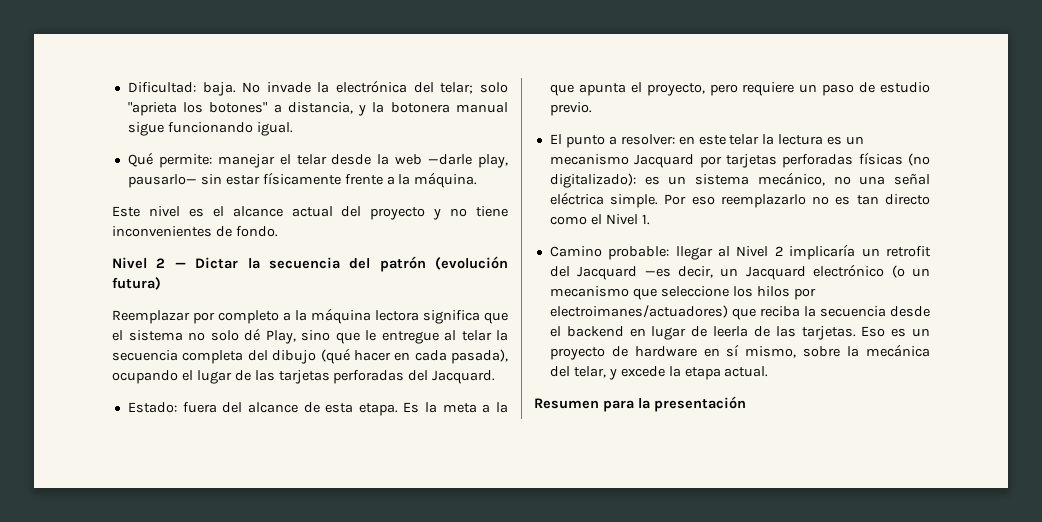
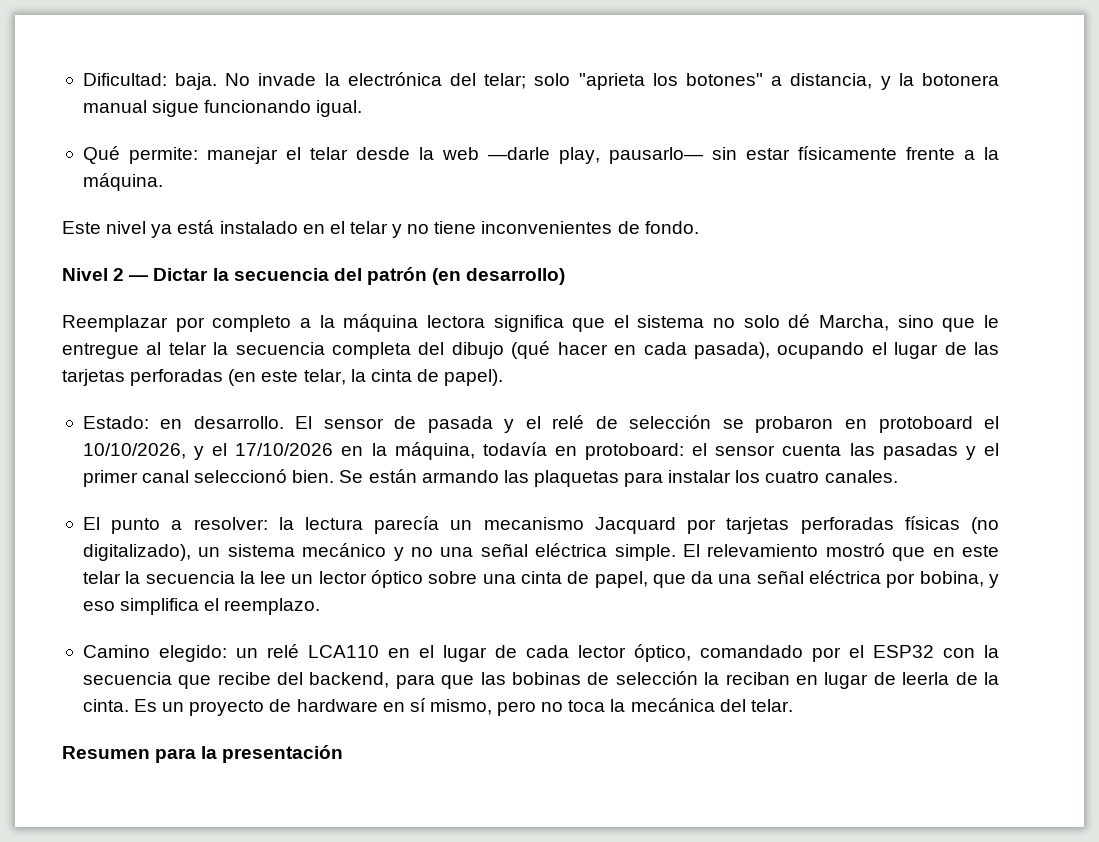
[188,206,426,220] es el alcance actual del proyecto -> [151,220,388,238] ya está instalado en el telar
[435,256,508,270] [112,277,161,290] (evolución futura) -> [432,268,566,285] (en desarrollo)
[265,330,296,344] Play, -> [819,315,890,331] Marcha,
[408,370,496,384] [127,402,508,416] [549,82,930,96] [549,102,592,116] del Jacquard. // Estado: fuera del alcance de esta etapa. Es la meta a la que apunta el proyecto, pero requiere un paso de estudio previo. -> [228,369,504,386] [82,415,1000,433] [82,442,1000,460] [82,469,898,487] (en este telar, la cinta de papel). // Estado: en desarrollo. El sensor de pasada y el relé de selección se probaron en protoboard el 10/10/2026, y el 17/10/2026 en la máquina, todavía en protoboard: el sensor cuenta las pasadas y el primer canal seleccionó bien. Se están armando las plaquetas para instalar los cuatro canales.
[678,134,760,145] en este telar -> (268, 523) none
[827,136,843,145] es -> [374,516,440,534] parecía
[549,172,825,188] digitalizado): es un sistema mecánico, -> [82,543,404,561] digitalizado), un sistema mecánico y
[664,194,931,208] [549,214,650,225] [549,244,931,260] [549,264,931,280] [549,286,816,300] [549,305,930,320] [549,326,624,337] Por eso reemplazarlo no es tan directo como el Nivel 1. // Camino probable: llegar al Nivel 2 implicaría un retrofit del Jacquard —es decir, un Jacquard electrónico (o un mecanismo que seleccione los hilos por electroimanes/actuadores) que reciba la secuencia desde el backend -> [682,543,999,561] [82,570,999,588] [82,598,321,615] [82,644,999,662] [82,671,790,689] El relevamiento mostró que en este telar la secuencia la lee un lector óptico sobre una cinta de papel, que da una señal eléctrica por bobina, y eso simplifica el reemplazo. // Camino elegido: un relé LCA110 en el lugar de cada lector óptico, comandado por el ESP32 con la secuencia que recibe del backend, para que las bobinas de selección la reciban
[775,326,907,340] las tarjetas. Eso es -> [983,672,999,685] [82,699,158,712] la cinta. Es
[803,344,931,357] [549,366,769,380] sobre la mecánica del telar, y excede la etapa actual. -> [497,698,793,716] pero no toca la mecánica del telar.

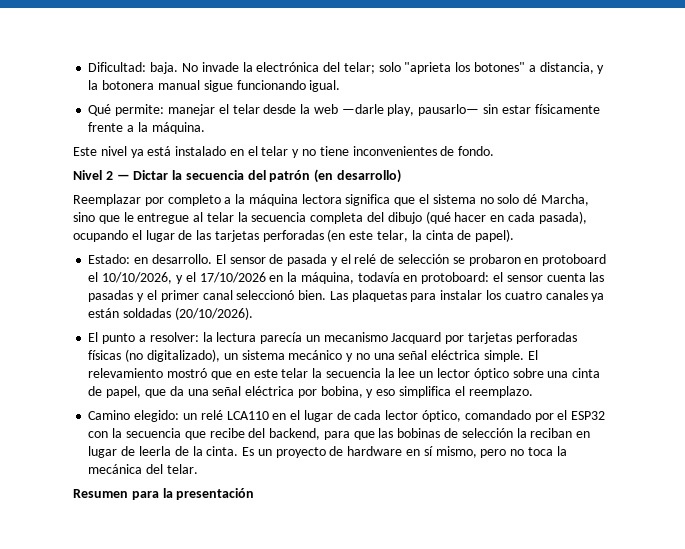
[339,469,529,483] Se están armando las -> [329,291,348,300] Las
[824,470,898,483] canales. -> [545,290,605,302] [88,307,253,320] canales ya están soldadas (20/10/2026).

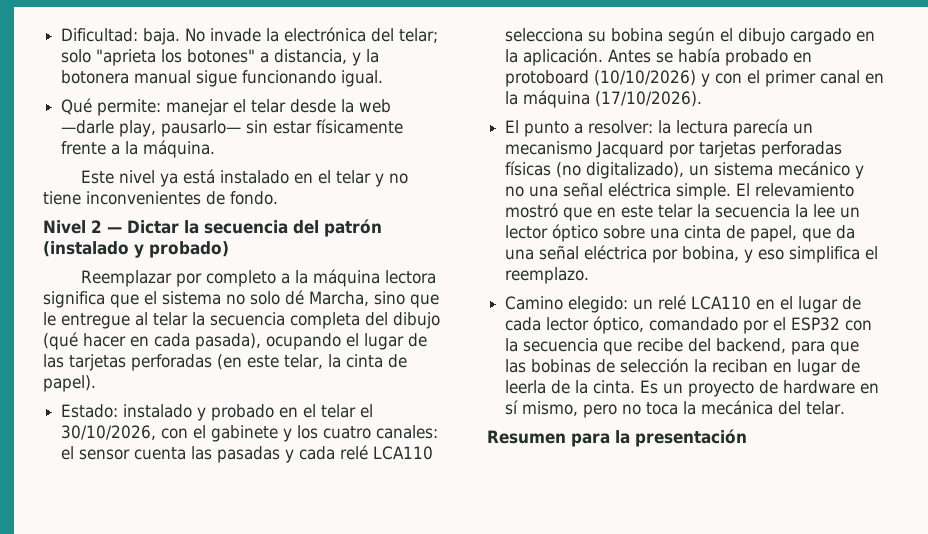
[314,169,402,183] (en desarrollo) -> [43,241,229,258] (instalado y probado)
[134,254,607,266] [88,272,490,284] en desarrollo. El sensor de pasada y el relé de selección se probaron en protoboard el 10/10/2026, y el 17/10/2026 en la máquina, todavía en protoboard: -> [123,404,374,421] [61,425,439,442] instalado y probado en el telar el 30/10/2026, con el gabinete y los cuatro canales:
[146,290,605,302] [88,307,253,320] el primer canal seleccionó bien. Las plaquetas para instalar los cuatro canales ya están soldadas (20/10/2026). -> [299,445,434,460] [505,27,876,45] [505,48,813,66] [505,70,885,87] [505,90,703,108] cada relé LCA110 selecciona su bobina según el dibujo cargado en la aplicación. Antes se había probado en protoboard (10/10/2026) y con el primer canal en la máquina (17/10/2026).

